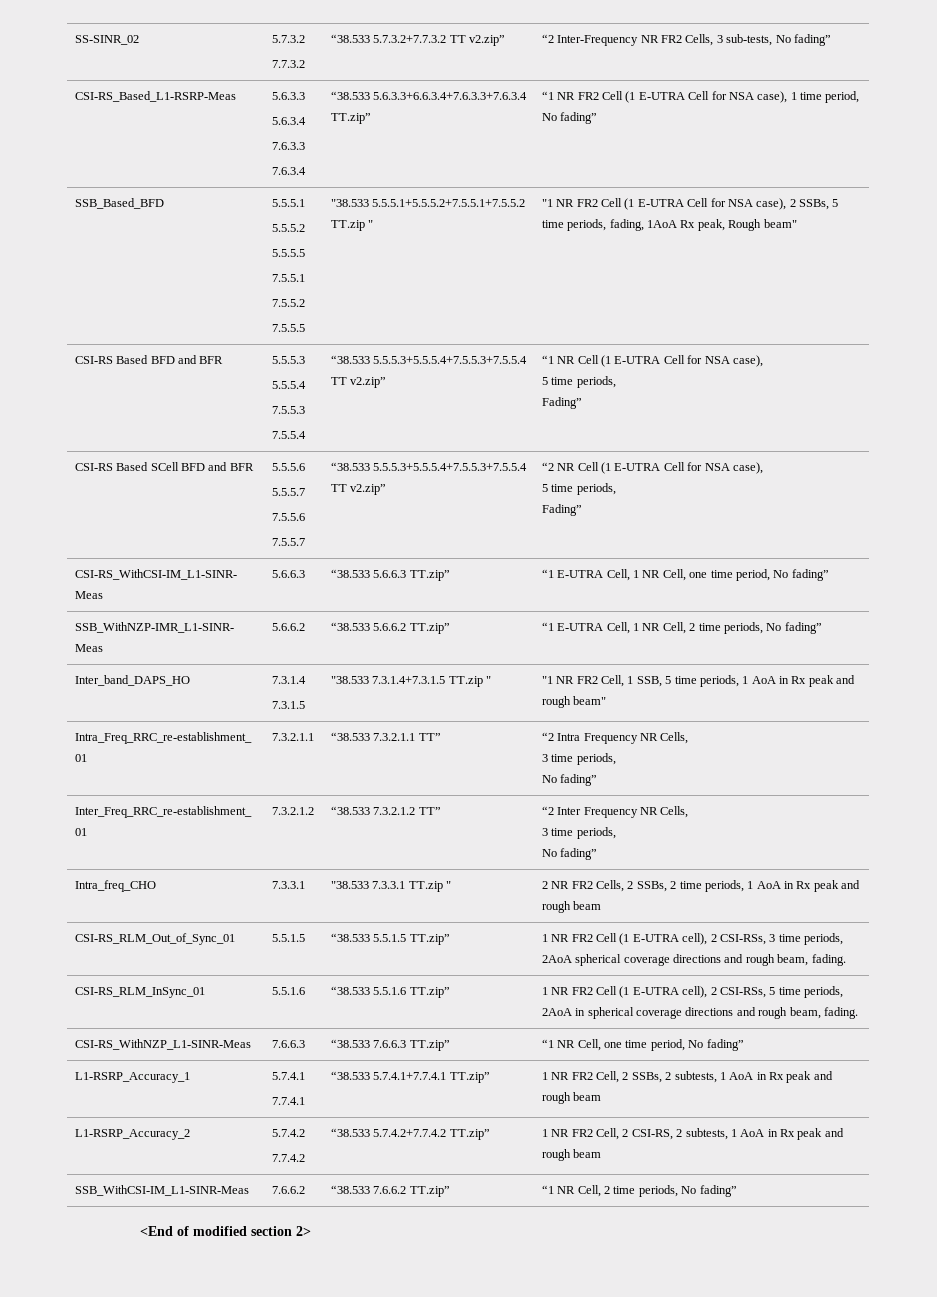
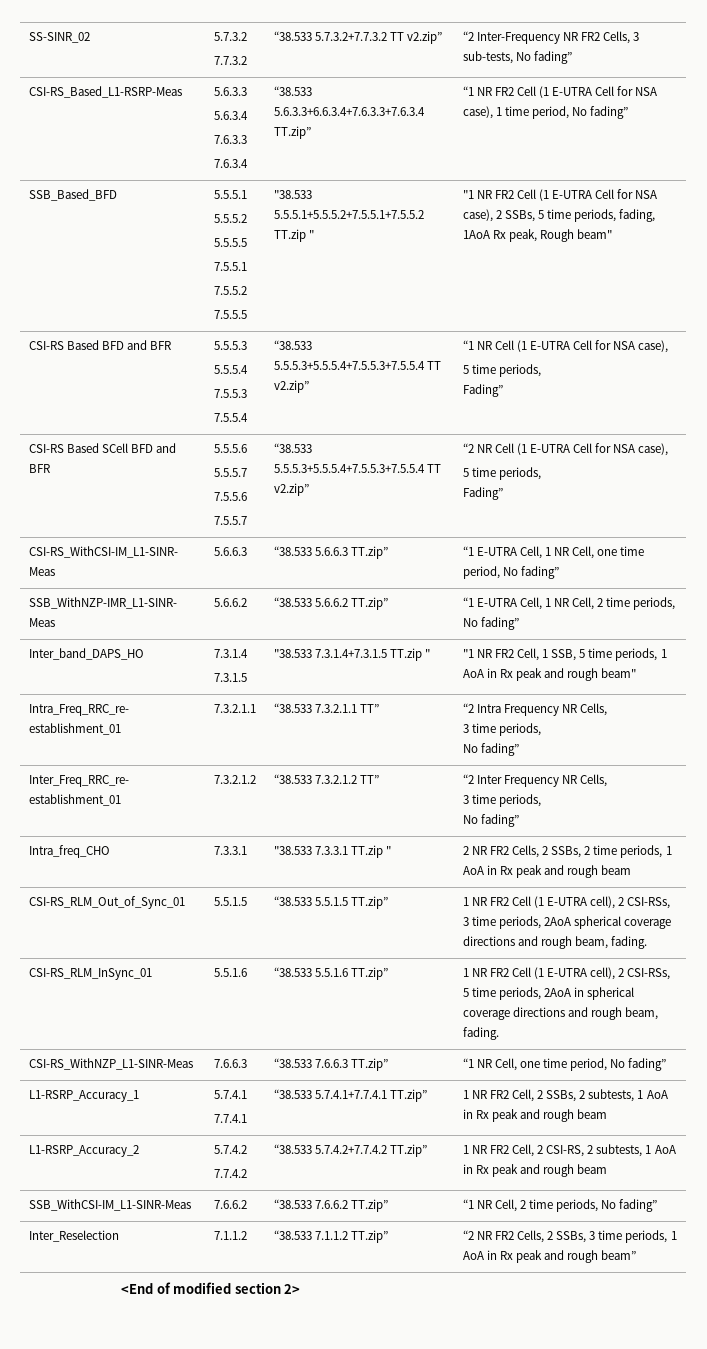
(737, 1191) none -> [28,1230,119,1242] [213,1231,247,1240] [273,1230,388,1243] [462,1230,677,1243] [462,1250,637,1263] // Inter_Reselection | 7.1.1.2 | “38.533 7.1.1.2 TT.zip” | “2 NR FR2 Cells, 2 SSBs, 3 time periods, 1 AoA in Rx peak and rough beam”

